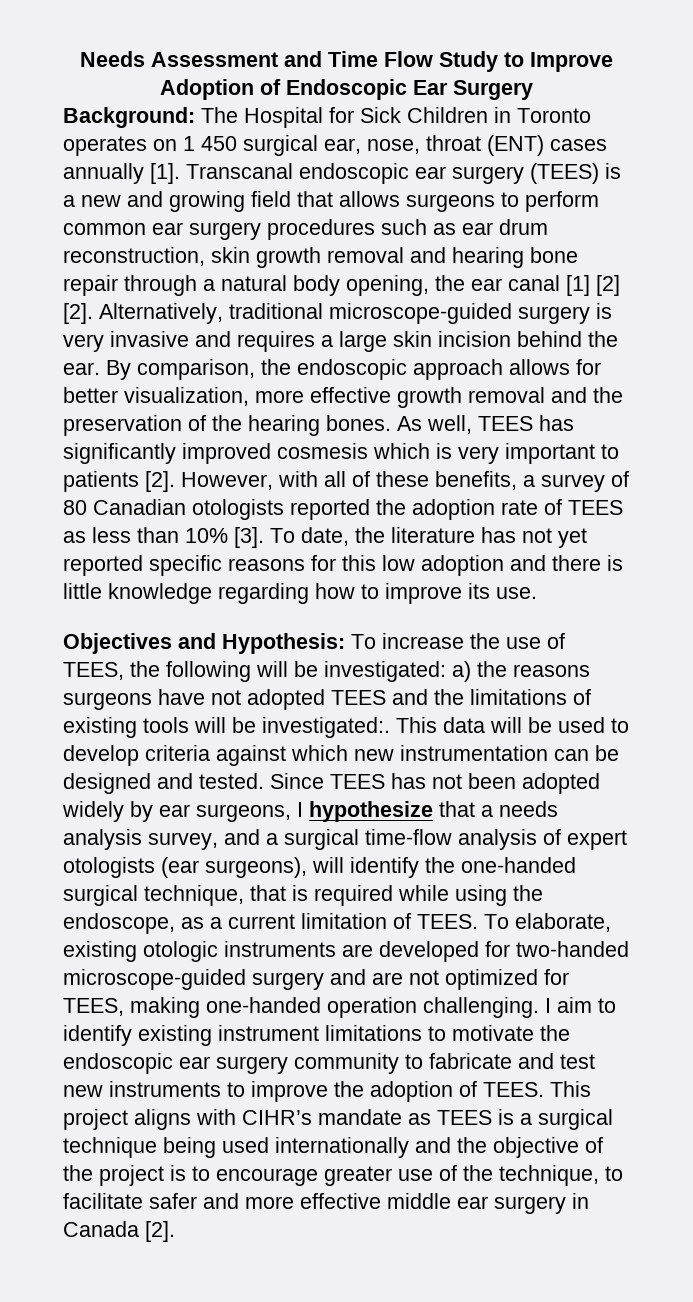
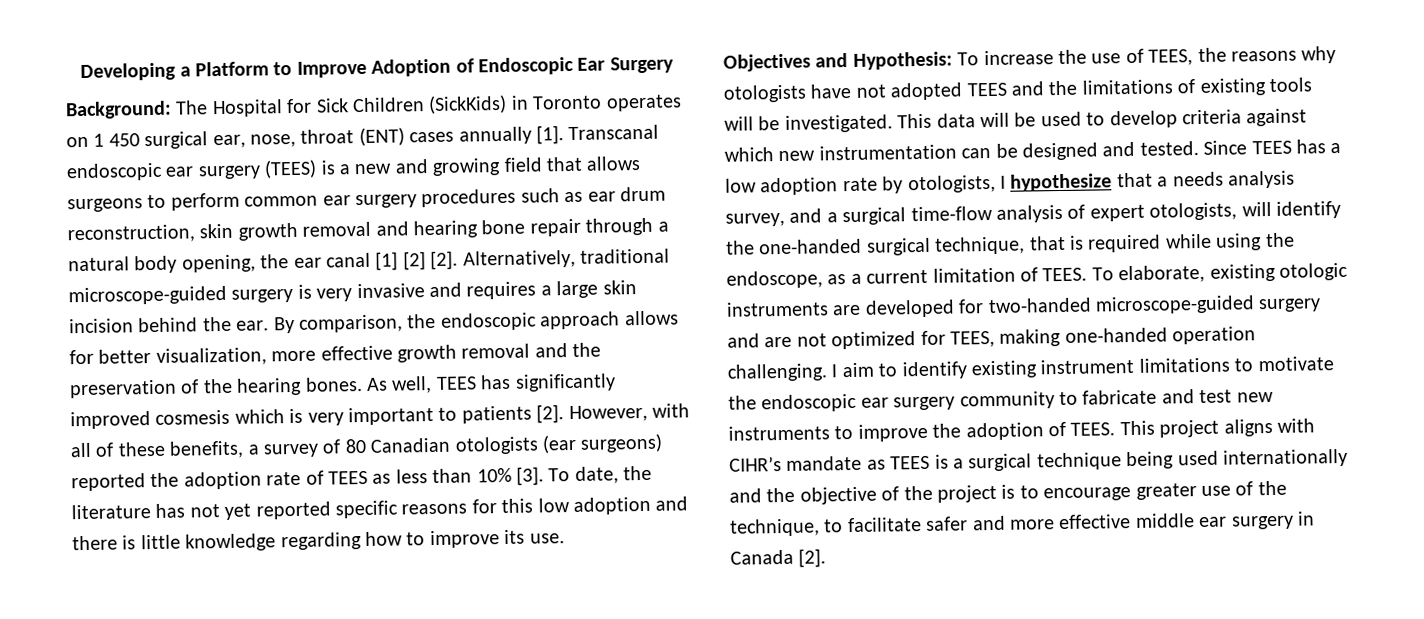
[80,51,498,72] Needs Assessment and Time Flow Study -> [80,61,269,82] Developing a Platform
(488, 115) none -> [428,94,508,115] (SickKids)
(284, 509) none -> [541,433,664,454] (ear surgeons)
[166,661,590,682] [63,692,152,710] following will be investigated: a) the reasons surgeons -> [1231,46,1337,64] [723,84,807,103] reasons why otologists
[262,717,390,738] investigated:. -> [784,114,893,133] investigated.
[432,773,600,794] [62,801,291,822] not been adopted widely by ear surgeons, -> [1330,142,1342,154] [725,174,996,196] a low adoption rate by otologists,
[63,857,307,878] otologists (ear surgeons), -> [1149,202,1238,221] otologists,

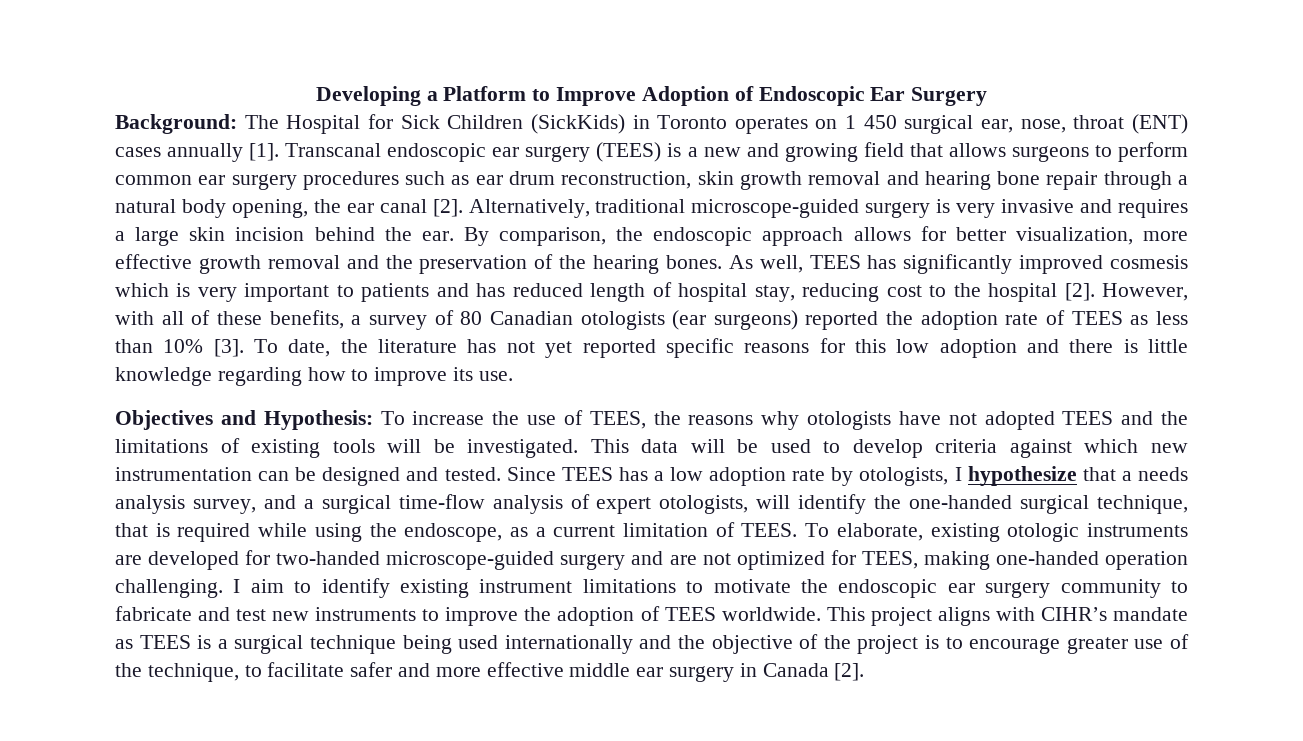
[375,251,426,271] [1] [2] -> (427, 206) none
(532, 414) none -> [436,282,1058,302] and has reduced length of hospital stay, reducing cost to the hospital
[1070,422,1116,436] TEES. -> [664,607,821,621] TEES worldwide.

